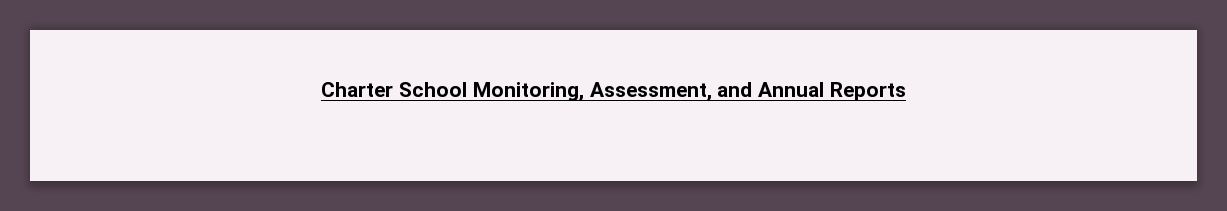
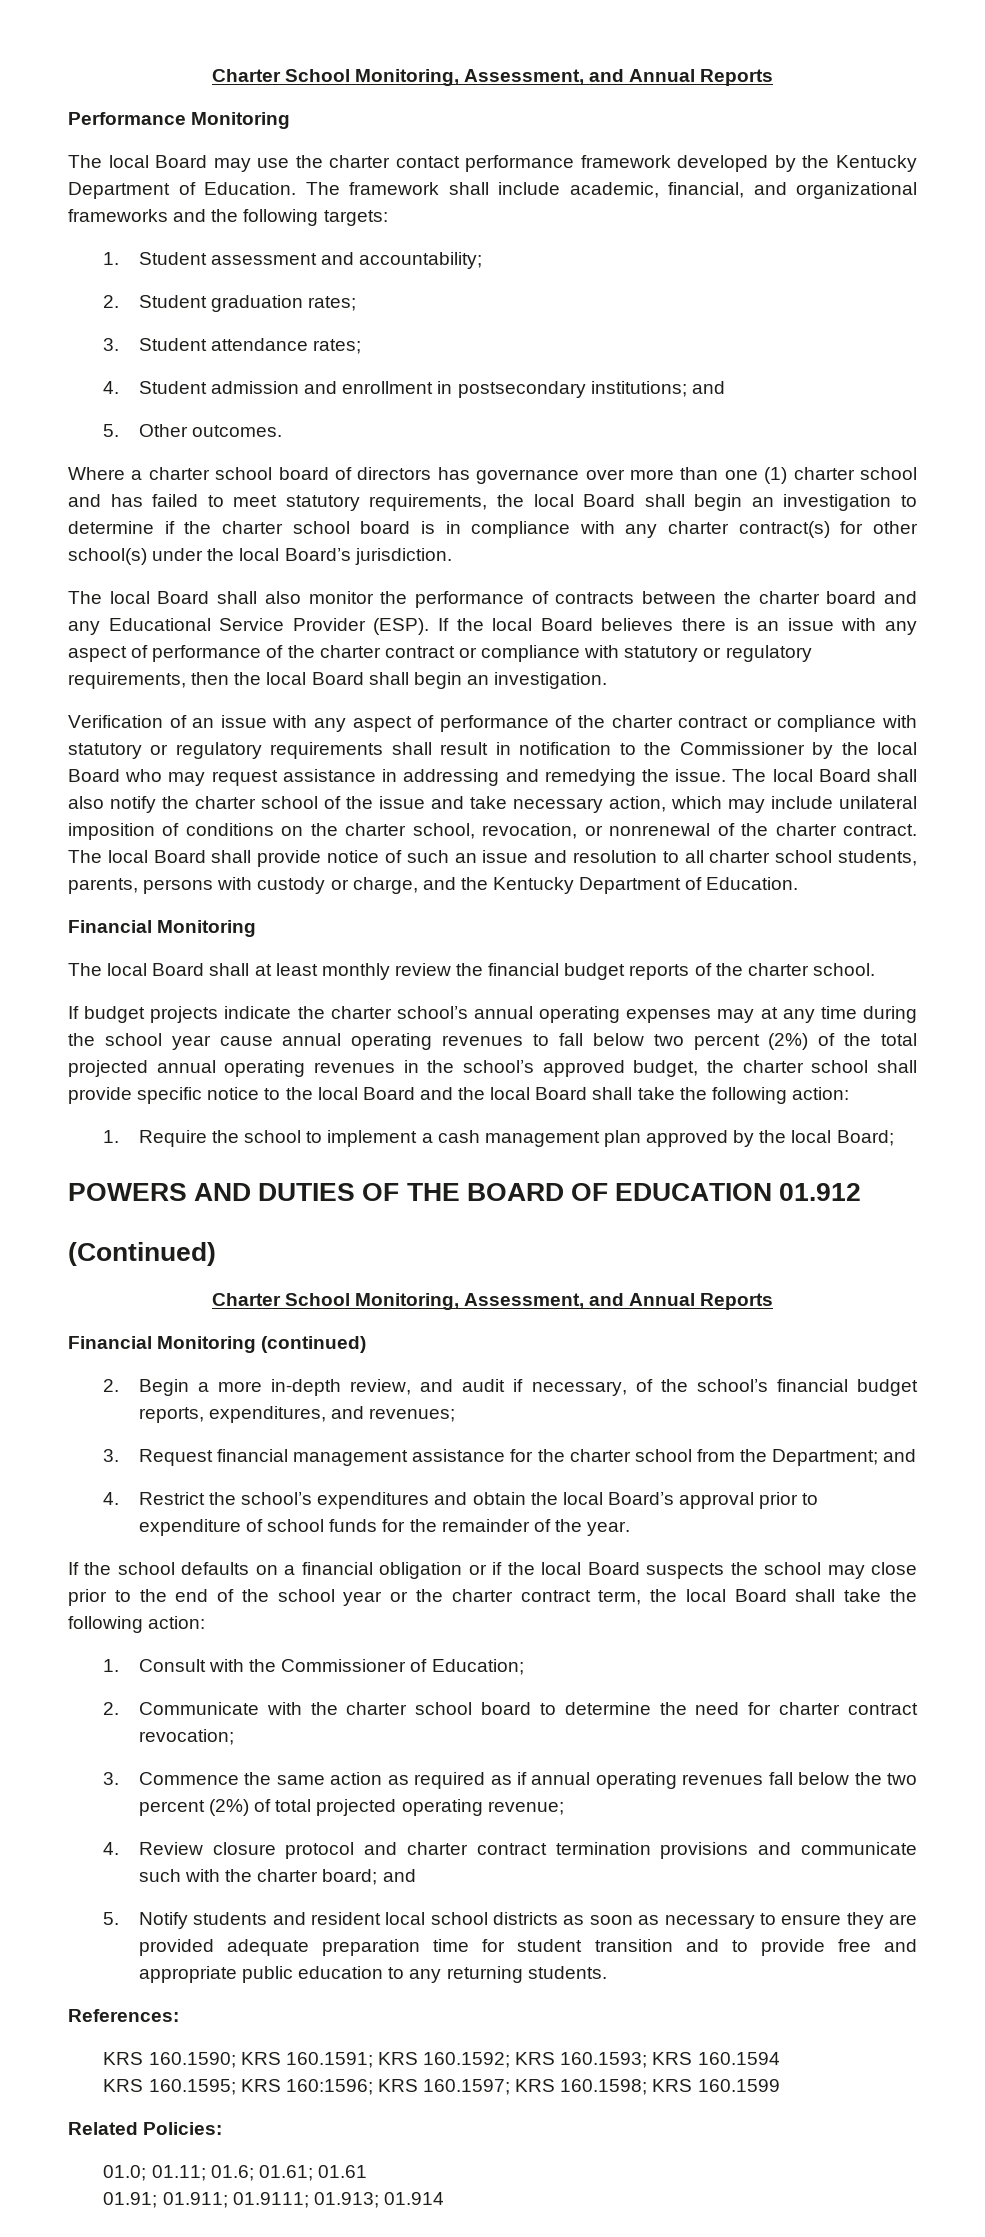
[321,82,906,102] Charter School Monitoring, Assessment, and Annual Reports -> [211,69,774,86] [68,112,291,129] [68,155,918,172] [68,182,917,199] [68,209,388,226] [103,252,483,269] [103,295,357,312] [103,338,362,354] [103,381,725,398] [103,424,283,437] [68,467,917,484] [68,494,917,511] [68,521,918,538] [68,548,452,565] [68,591,917,608] [68,618,918,635] [68,645,812,662] [68,672,608,689] [68,715,918,732] [68,742,917,759] [68,769,917,786] [68,796,917,813] [68,823,917,840] [68,850,917,867] [68,877,799,894] [68,920,257,937] [68,963,875,980] [68,1006,917,1023] [68,1033,918,1050] [68,1060,917,1077] [68,1087,849,1104] [103,1130,894,1147] [68,1183,862,1201] [68,1242,216,1266] [211,1293,774,1310] [68,1336,367,1353] [103,1379,918,1396] [138,1406,456,1423] [103,1449,917,1466] [103,1492,819,1509] [138,1519,631,1536] [68,1562,918,1579] [68,1589,918,1606] [68,1616,206,1633] [103,1659,524,1675] [103,1702,919,1715] [138,1729,234,1745] [103,1772,917,1789] [138,1799,564,1816] [103,1842,918,1859] [138,1869,416,1885] [103,1912,918,1929] [138,1939,918,1956] [138,1966,607,1983] [68,2009,179,2022] [103,2052,780,2068] [103,2079,780,2095] [68,2122,223,2135] [103,2165,367,2181] [103,2192,444,2208] Charter School Monitoring, Assessment, and Annual Reports // Performance Monitoring // The local Board may use the charter contact performance framework developed by the Kentucky Department of Education. The framework shall include academic, financial, and organizational frameworks and the following targets: // 1. Student assessment and accountability; // 2. Student graduation rates; // 3. Student attendance rates; // 4. Student admission and enrollment in postsecondary institutions; and // 5. Other outcomes. // Where a charter school board of directors has governance over more than one (1) charter school and has failed to meet statutory requirements, the local Board shall begin an investigation to determine if the charter school board is in compliance with any charter contract(s) for other school(s) under the local Board’s jurisdiction. // The local Board shall also monitor the performance of contracts between the charter board and any Educational Service Provider (ESP). If the local Board believes there is an issue with any aspect of performance of the charter contract or compliance with statutory or regulatory requirements, then the local Board shall begin an investigation. // Verification of an issue with any aspect of performance of the charter contract or compliance with statutory or regulatory requirements shall result in notification to the Commissioner by the local Board who may request assistance in addressing and remedying the issue. The local Board shall also notify the charter school of the issue and take necessary action, which may include unilateral imposition of conditions on the charter school, revocation, or nonrenewal of the charter contract. The local Board shall provide notice of such an issue and resolution to all charter school students, parents, persons with custody or charge, and the Kentucky Department of Education. // Financial Monitoring // The local Board shall at least monthly review the financial budget reports of the charter school. // If budget projects indicate the charter school’s annual operating expenses may at any time during the school year cause annual operating revenues to fall below two percent (2%) of the total projected annual operating revenues in the school’s approved budget, the charter school shall provide specific notice to the local Board and the local Board shall take the following action: // 1. Require the school to implement a cash management plan approved by the local Board; // POWERS AND DUTIES OF THE BOARD OF EDUCATION 01.912 // (Continued) // Charter School Monitoring, Assessment, and Annual Reports // Financial Monitoring (continued) // 2. Begin a more in-depth review, and audit if necessary, of the school’s financial budget reports, expenditures, and revenues; // 3. Request financial management assistance for the charter school from the Department; and // 4. Restrict the school’s expenditures and obtain the local Board’s approval prior to expenditure of school funds for the remainder of the year. // If the school defaults on a financial obligation or if the local Board suspects the school may close prior to the end of the school year or the charter contract term, the local Board shall take the following action: // 1. Consult with the Commissioner of Education; // 2. Communicate with the charter school board to determine the need for charter contract revocation; // 3. Commence the same action as required as if annual operating revenues fall below the two percent (2%) of total projected operating revenue; // 4. Review closure protocol and charter contract termination provisions and communicate such with the charter board; and // 5. Notify students and resident local school districts as soon as necessary to ensure they are provided adequate preparation time for student transition and to provide free and appropriate public education to any returning students. // References: // KRS 160.1590; KRS 160.1591; KRS 160.1592; KRS 160.1593; KRS 160.1594 // KRS 160.1595; KRS 160:1596; KRS 160.1597; KRS 160.1598; KRS 160.1599 // Related Policies: // 01.0; 01.11; 01.6; 01.61; 01.61 // 01.91; 01.911; 01.9111; 01.913; 01.914

